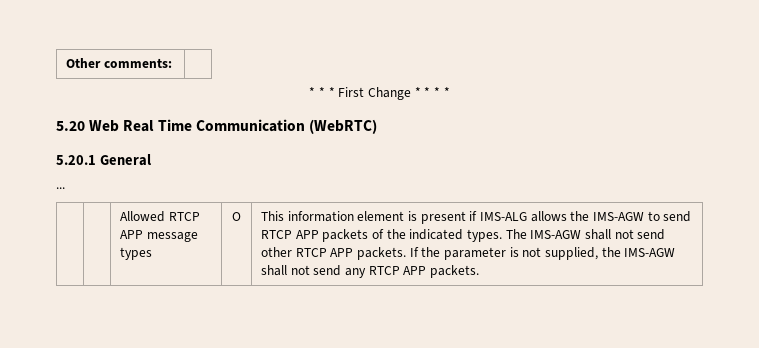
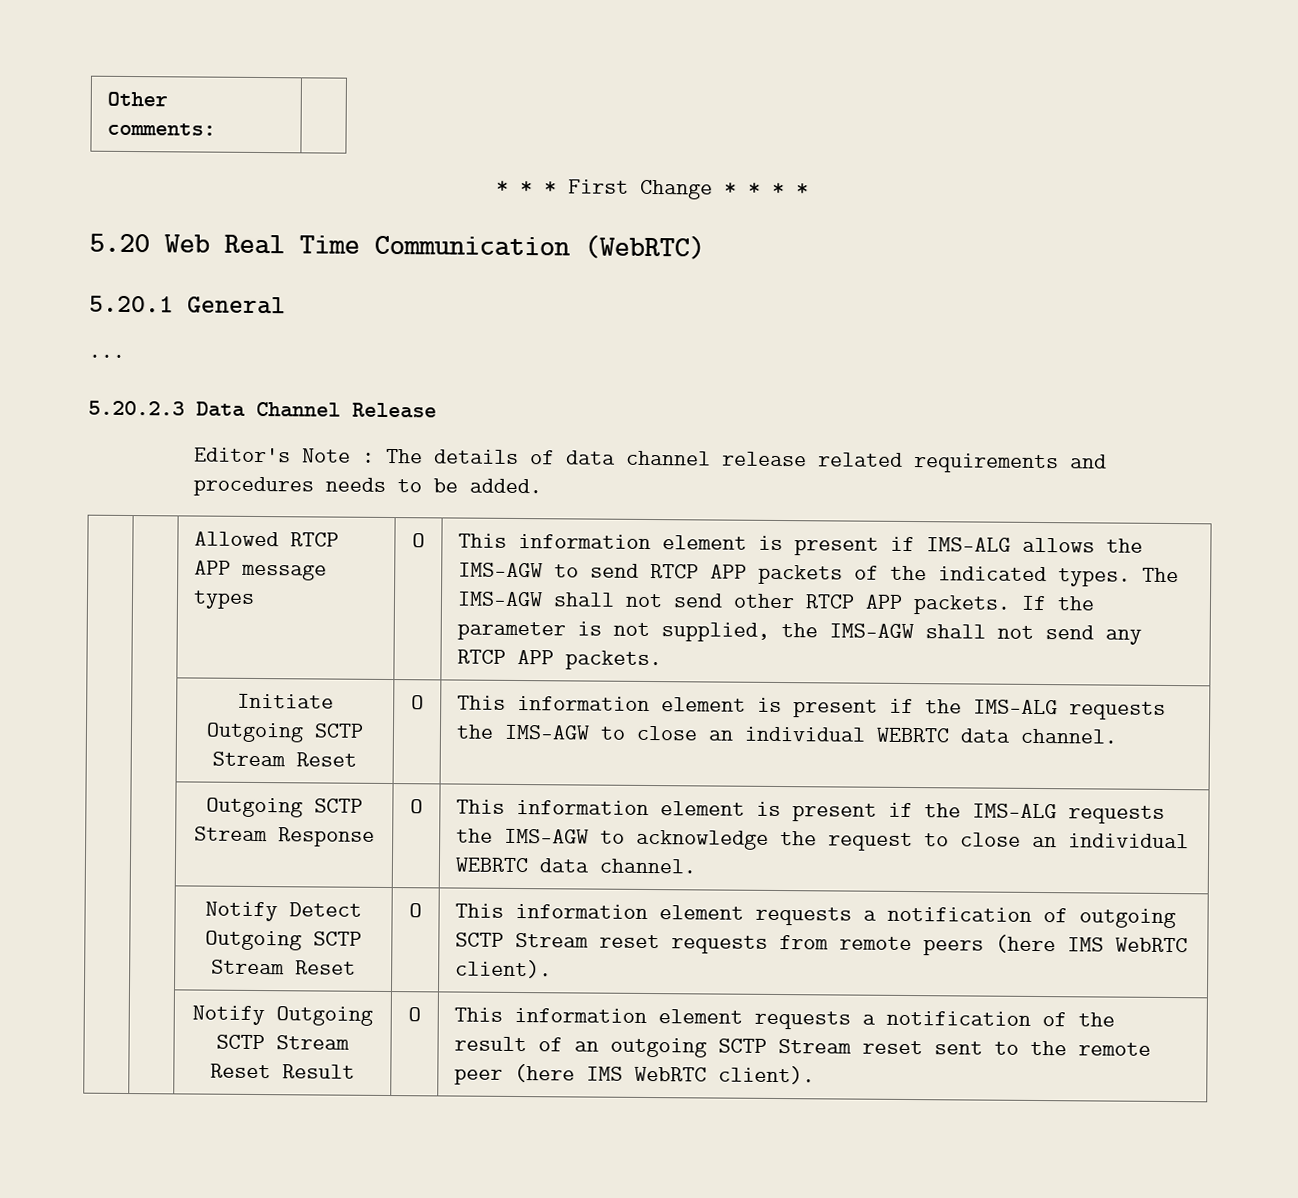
(65, 188) none -> [88,400,437,419] [194,447,1108,474] [193,476,543,497] // 5.20.2.3 Data Channel Release // Editor's Note : The details of data channel release related requirements and procedures needs to be added.
(480, 271) none -> [237,693,334,709] [206,722,364,743] [212,751,357,767] [411,695,424,710] [456,695,1166,720] [455,724,1118,744] [206,797,363,818] [194,826,375,847] [410,799,423,814] [455,799,1165,824] [455,828,1189,852] [454,857,697,874] [205,901,362,922] [205,930,362,951] [211,959,356,975] [409,903,422,918] [454,903,1176,929] [454,932,1188,956] [454,959,552,979] [192,1005,373,1026] [216,1034,350,1050] [210,1063,355,1079] [408,1007,421,1022] [453,1007,1115,1030] [453,1036,1151,1058] [453,1063,815,1085] // | | Initiate Outgoing SCTP Stream Reset | O | This information element is present if the IMS-ALG requests the IMS-AGW to close an individual WEBRTC data channel. // | | Outgoing SCTP Stream Response | O | This information element is present if the IMS-ALG requests the IMS-AGW to acknowledge the request to close an individual WEBRTC data channel. // | | Notify Detect Outgoing SCTP Stream Reset | O | This information element requests a notification of outgoing SCTP Stream reset requests from remote peers (here IMS WebRTC client). // | | Notify Outgoing SCTP Stream Reset Result | O | This information element requests a notification of the result of an outgoing SCTP Stream reset sent to the remote peer (here IMS WebRTC client).

